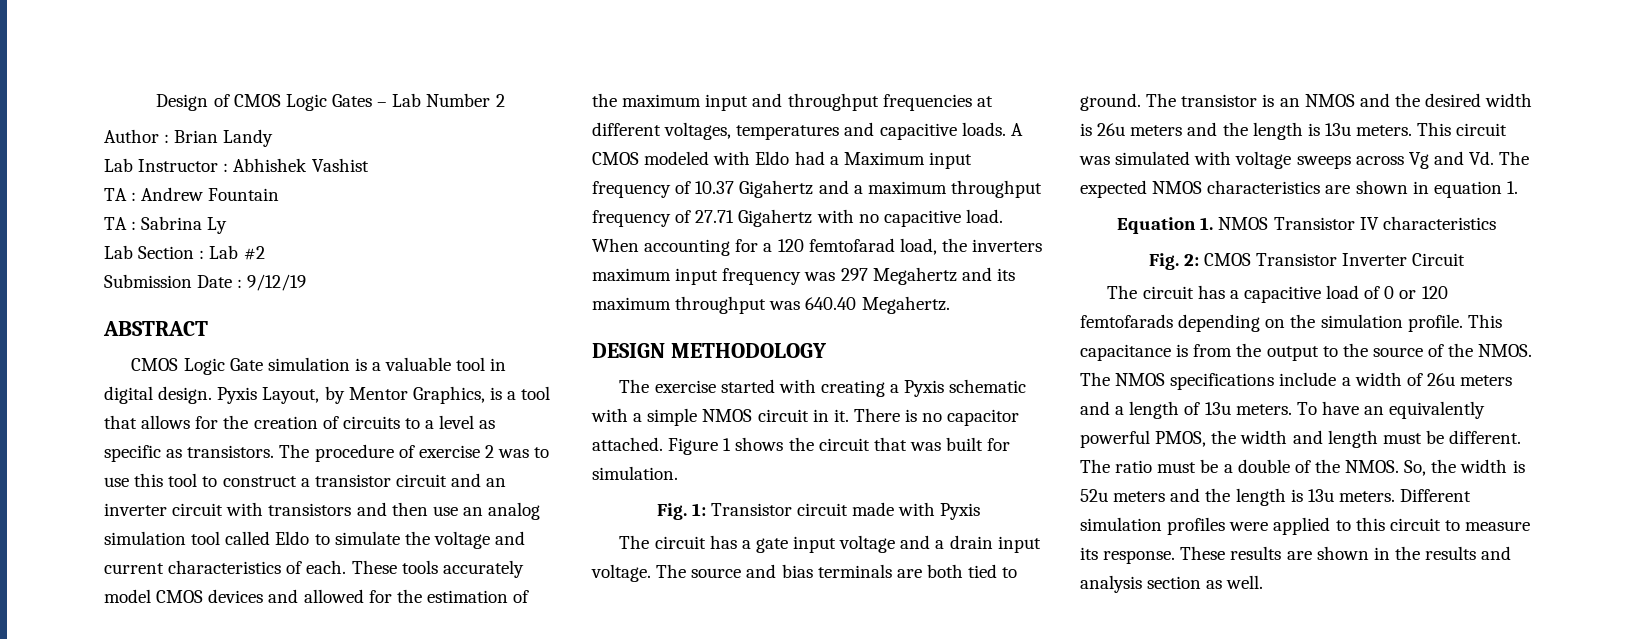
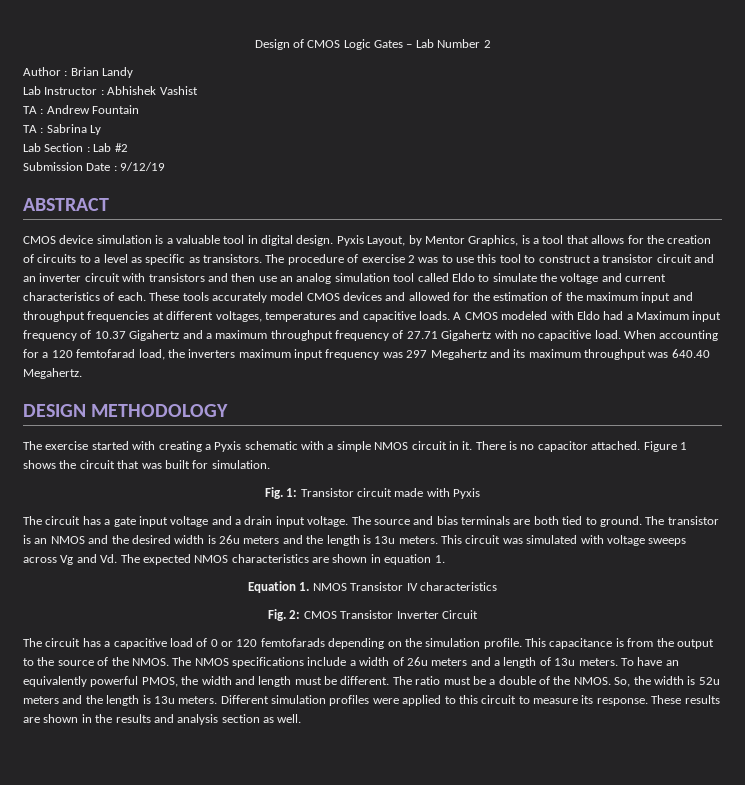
[183,358,263,375] Logic Gate -> [59,235,94,244] device

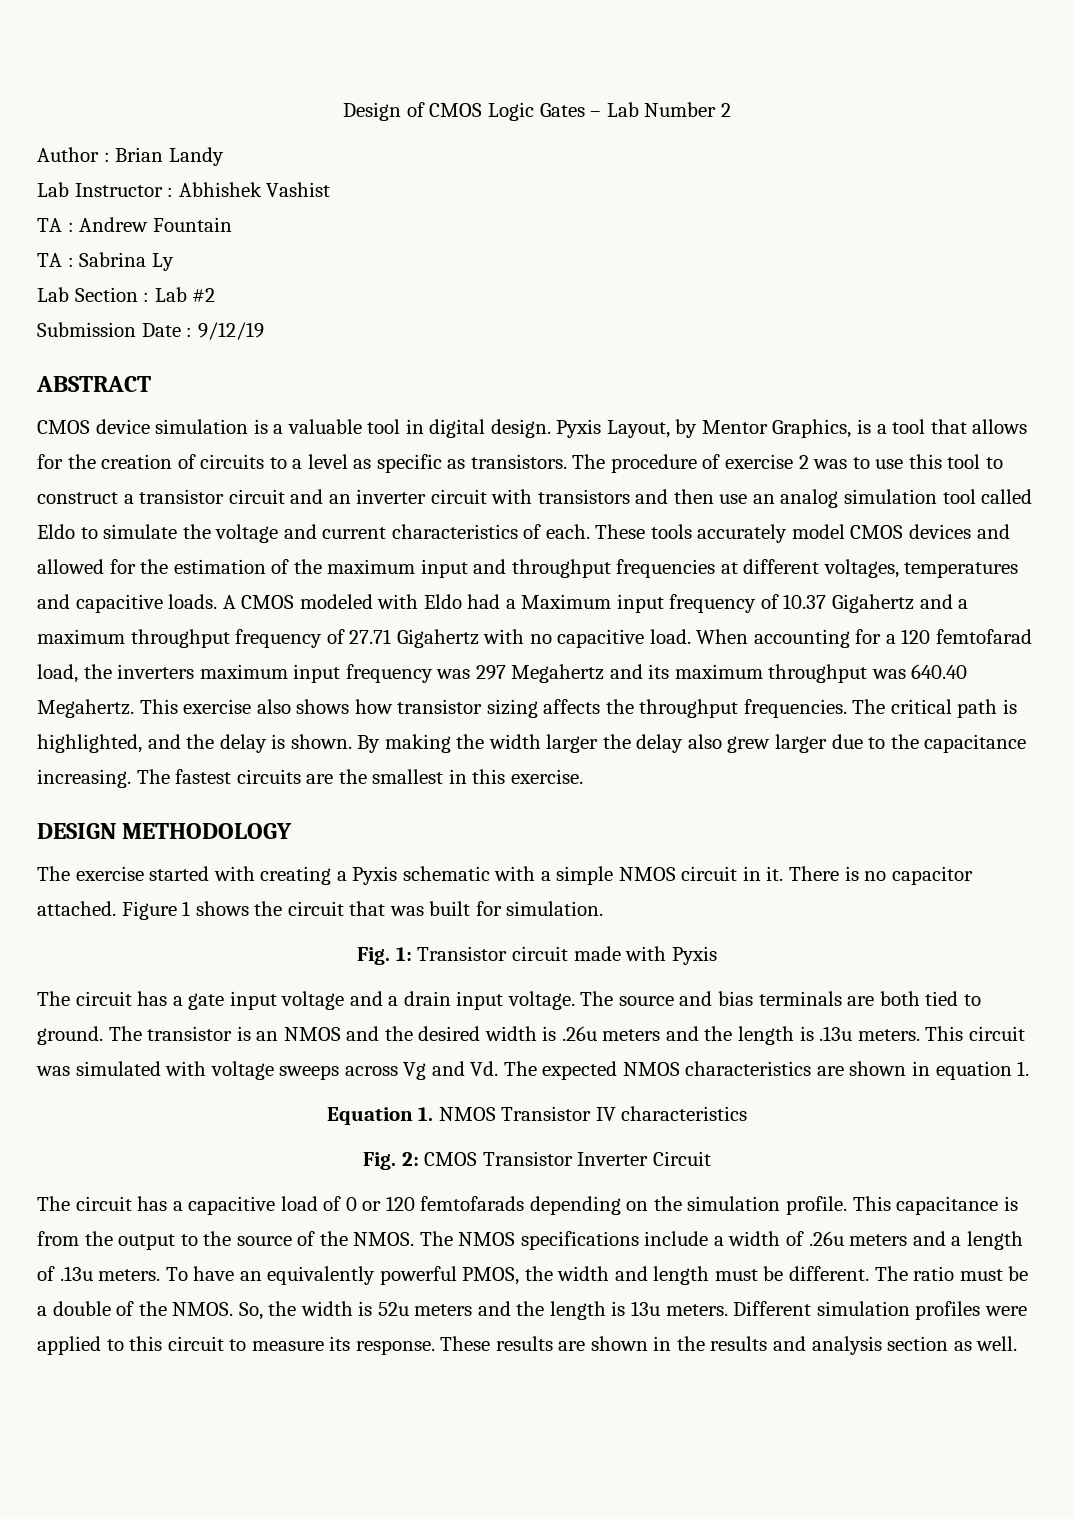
(82, 373) none -> [139,699,1018,718] [37,734,1027,753] [37,769,583,788] This exercise also shows how transistor sizing affects the throughput frequencies. The critical path is highlighted, and the delay is shown. By making the width larger the delay also grew larger due to the capacitance increasing. The fastest circuits are the smallest in this exercise.
[219,535,396,546] 26u meters and the length is 13u -> [561,1026,853,1045] .26u meters and the length is .13u
[406,657,428,666] 26u -> [808,1231,844,1246] .26u
[554,658,576,666] 13u -> [59,1266,93,1281] .13u

